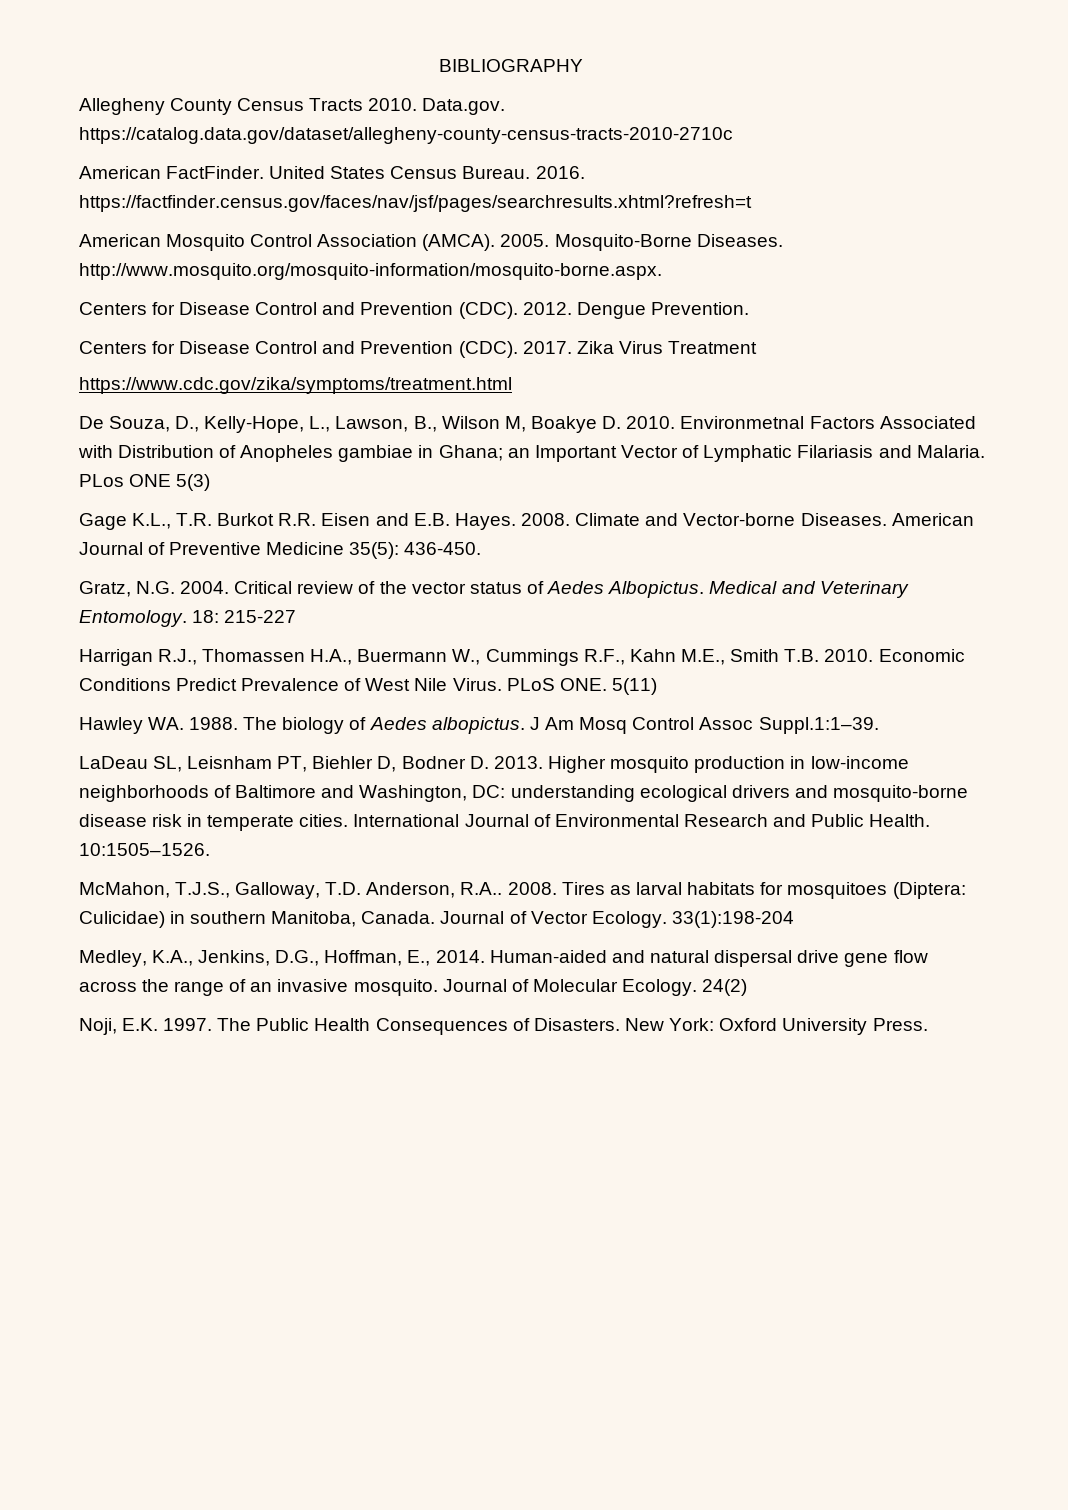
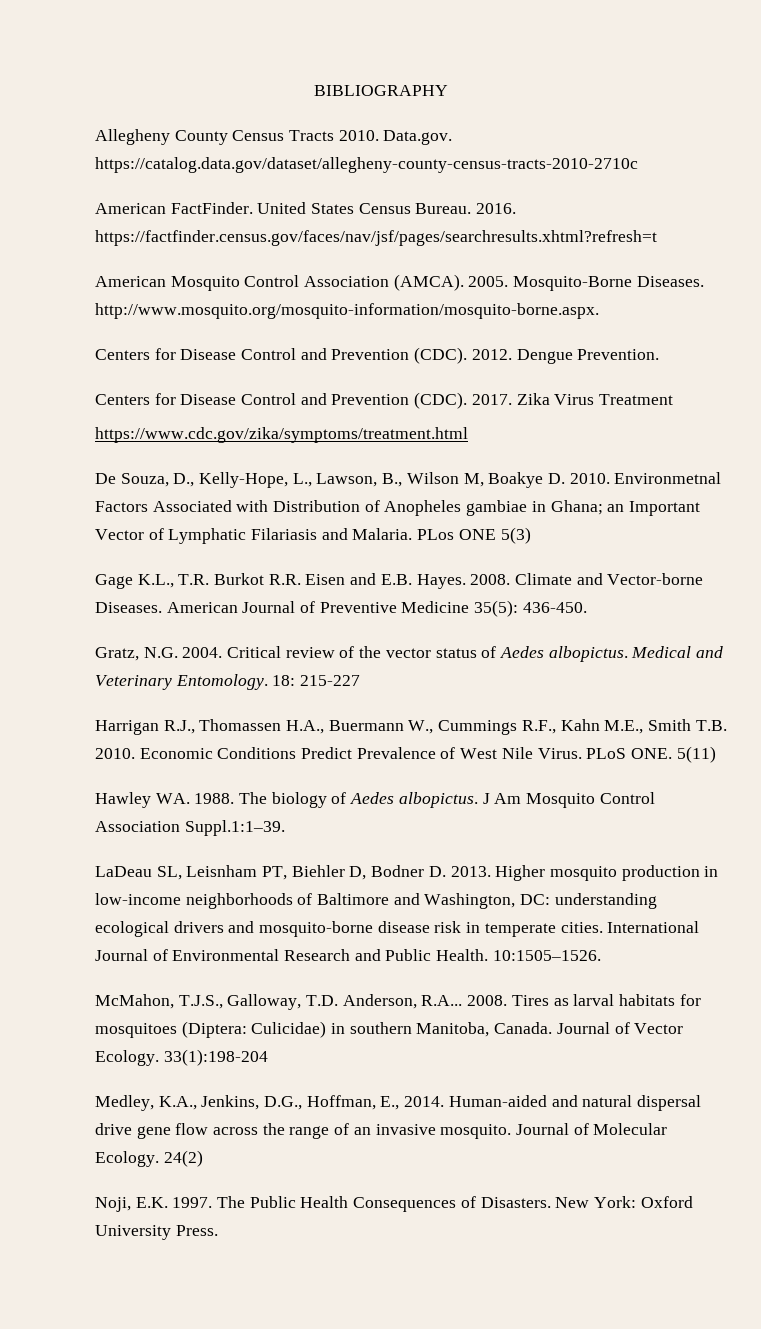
[608,581,705,598] Albopictus. -> [548,646,628,662] albopictus.
[579,717,754,734] Mosq Control Assoc -> [526,792,655,808] [94,821,180,832] Mosquito Control Association
[460,882,503,895] R.A.. -> [421,995,463,1006] R.A...

